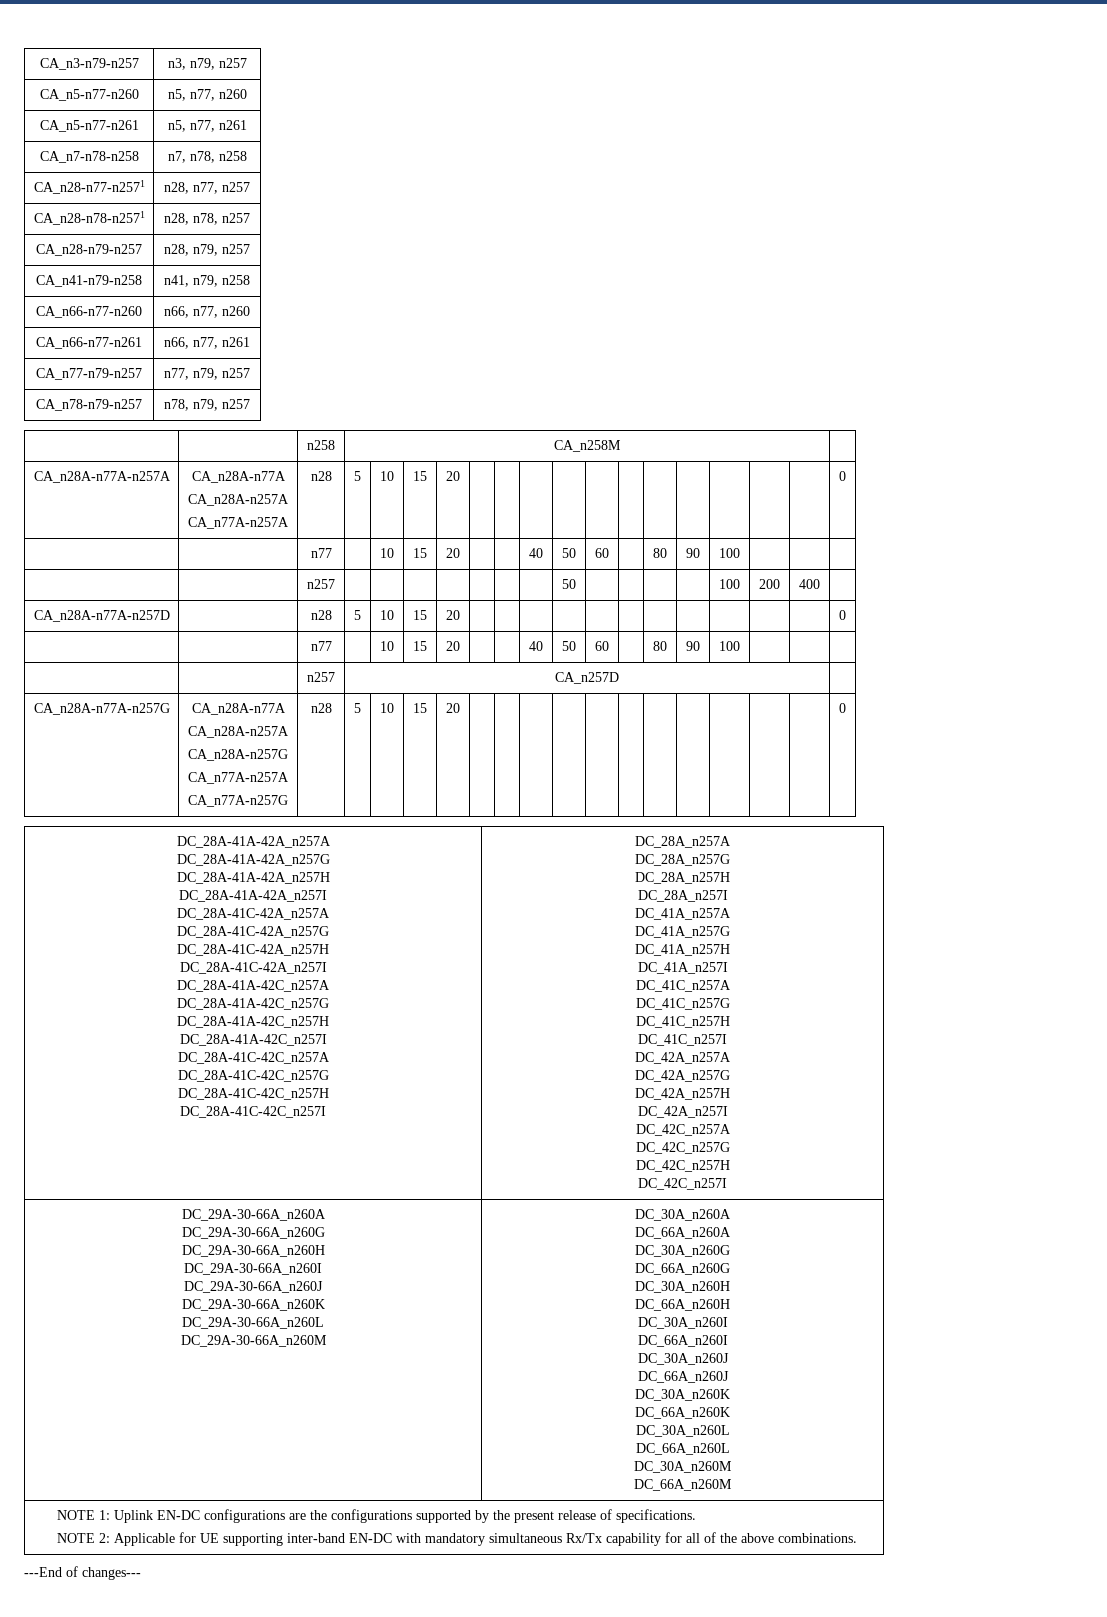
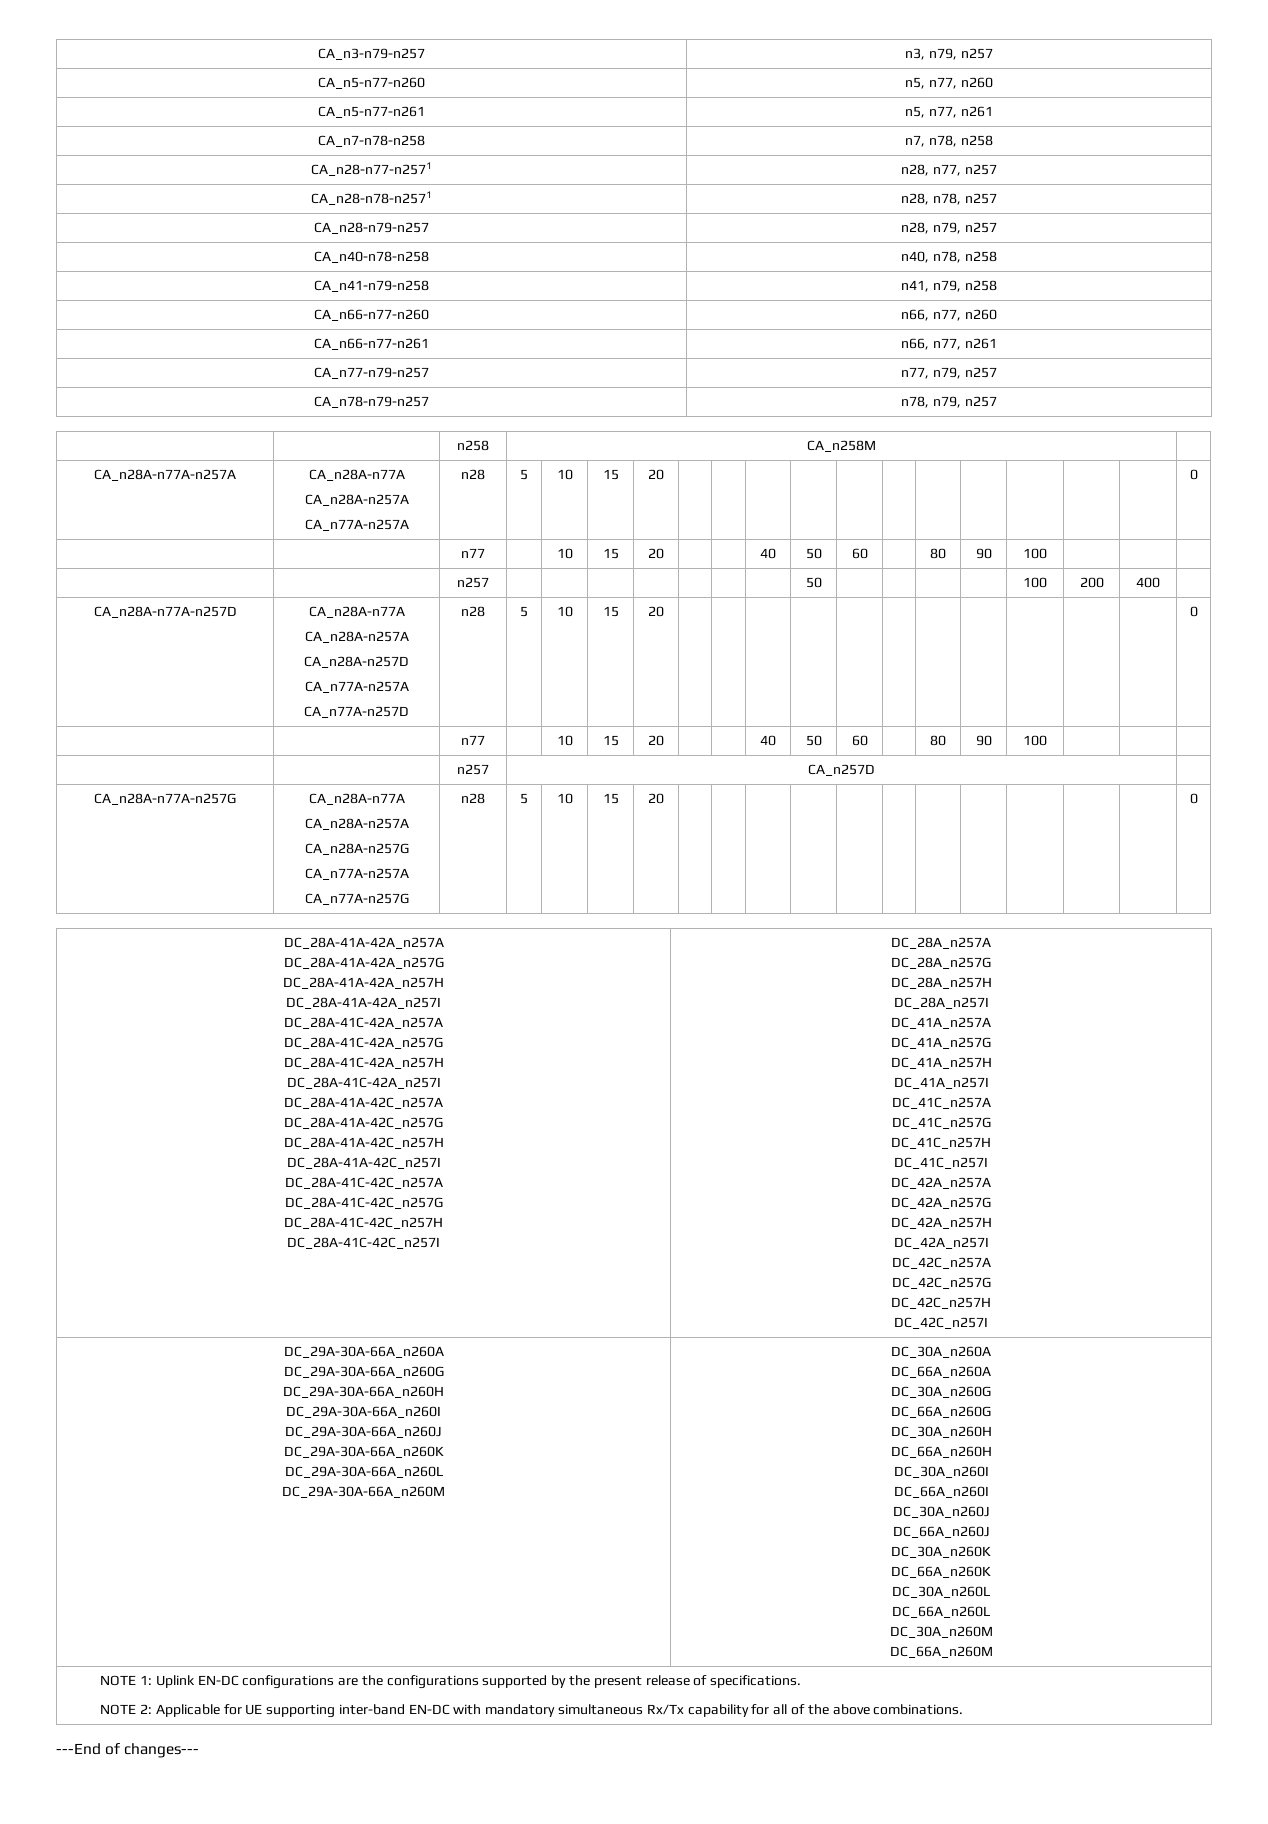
(250, 249) none -> [314,251,429,263] [901,251,997,263] // CA_n40-n78-n258 | n40, n78, n258
(170, 616) none -> [308,606,405,618] [304,631,409,643] [304,656,409,668] [304,681,409,693] [304,706,409,718] CA_n28A-n77A // CA_n28A-n257A // CA_n28A-n257D // CA_n77A-n257A // CA_n77A-n257D
[181,1209,326,1221] [181,1227,325,1239] [181,1245,325,1257] [184,1263,322,1275] [184,1281,323,1293] [181,1299,325,1311] [182,1317,324,1329] [180,1335,327,1347] DC_29A-30-66A_n260A // DC_29A-30-66A_n260G // DC_29A-30-66A_n260H // DC_29A-30-66A_n260I // DC_29A-30-66A_n260J // DC_29A-30-66A_n260K // DC_29A-30-66A_n260L // DC_29A-30-66A_n260M -> [283,1346,444,1358] [283,1366,444,1378] [283,1386,444,1398] [286,1406,441,1418] [285,1426,442,1438] [283,1446,444,1458] [284,1466,443,1478] [282,1486,445,1498] DC_29A-30A-66A_n260A // DC_29A-30A-66A_n260G // DC_29A-30A-66A_n260H // DC_29A-30A-66A_n260I // DC_29A-30A-66A_n260J // DC_29A-30A-66A_n260K // DC_29A-30A-66A_n260L // DC_29A-30A-66A_n260M

